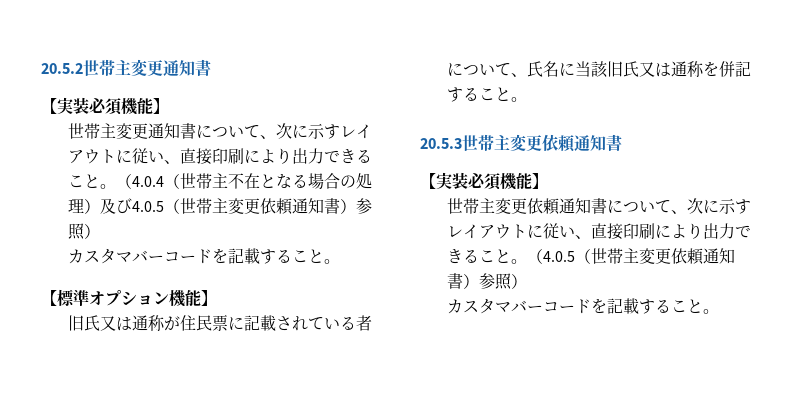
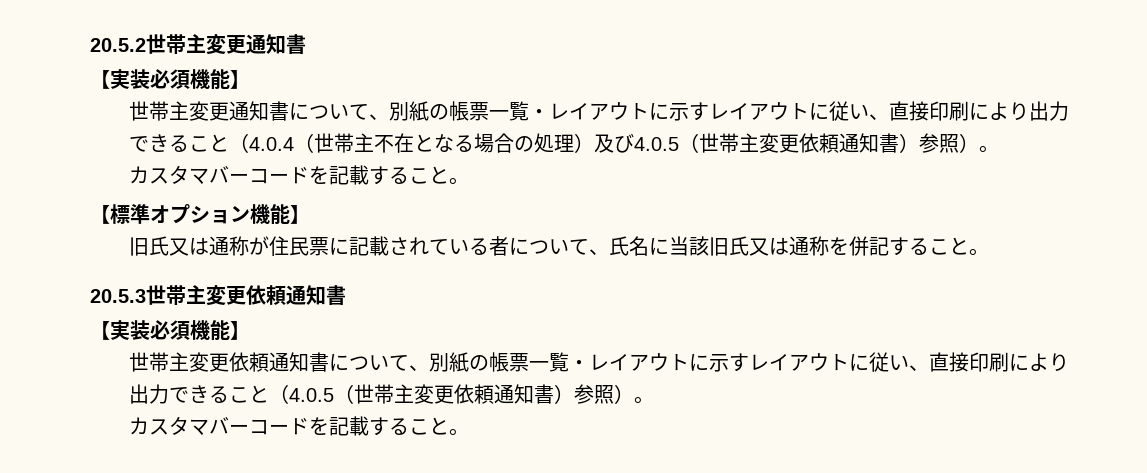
[276,123,293,139] 次 -> [389,101,650,122] 別紙の帳票一覧・レイアウト
[100,184,117,189] 。 -> (230, 143) none
(101, 231) none -> [979,145,1000,153] 。
[687,198,704,214] 次 -> [429,352,690,373] 別紙の帳票一覧・レイアウト
[511,259,528,264] 。 -> (270, 394) none
(528, 281) none -> [634,396,655,404] 。

